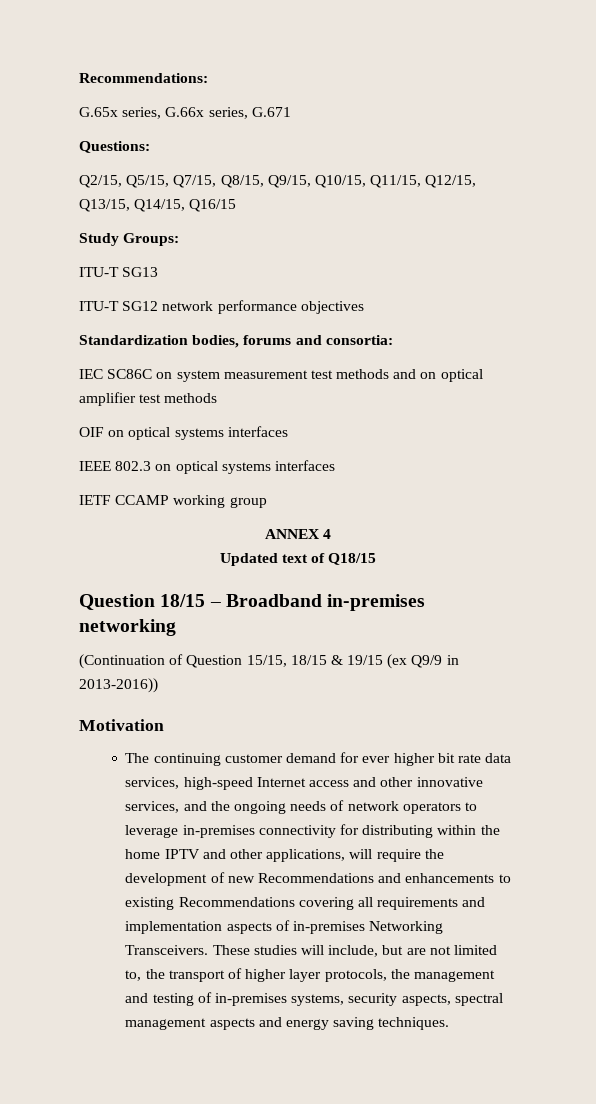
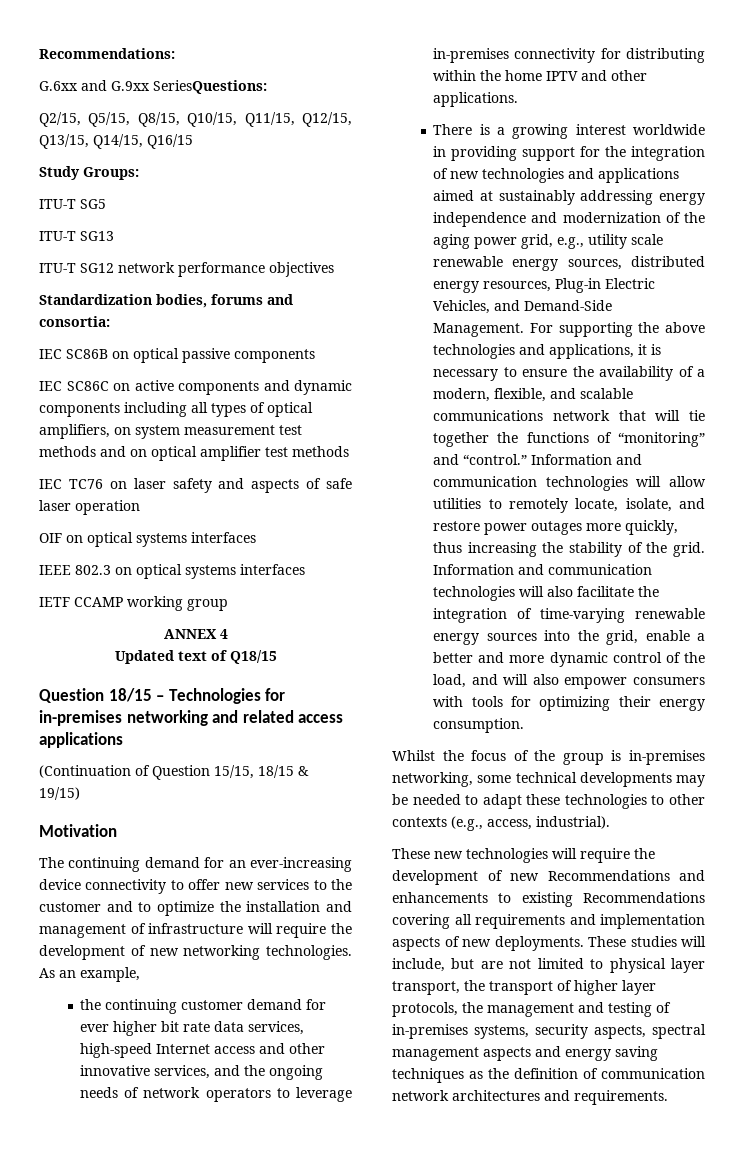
[79,107,291,119] [79,141,150,153] G.65x series, G.66x series, G.671 // Questions: -> [39,80,267,94] G.6xx and G.9xx SeriesQuestions:
[173,175,311,188] Q7/15, Q8/15, Q9/15, -> [137,112,180,127] Q8/15,
(180, 239) none -> [39,199,106,209] // ITU-T SG5
[107,369,153,379] SC86C -> [66,348,315,363] [39,380,352,395] [39,402,313,417] [39,424,110,439] SC86B on optical passive components // IEC SC86C on active components and dynamic components including all types of optical amplifiers,
(218, 398) none -> [39,478,352,493] [39,500,140,515] // IEC TC76 on laser safety and aspects of safe laser operation
[225,594,322,607] Broadband -> [168,688,286,704] Technologies for
(176, 627) none -> [212,710,344,723] [39,732,123,748] and related access applications
[347,654,459,669] [79,678,158,693] [79,719,164,731] [125,753,150,763] 19/15 (ex Q9/9 in 2013-2016)) // Motivation // The -> [39,787,80,800] [39,824,117,837] [39,857,352,872] [39,879,352,894] [39,901,352,916] [39,923,352,938] [39,945,352,960] [39,967,140,982] [80,999,102,1010] 19/15) // Motivation // The continuing demand for an ever-increasing device connectivity to offer new services to the customer and to optimize the installation and management of infrastructure will require the development of new networking technologies. As an example, // the
[266,849,346,862] applications, -> [433,92,519,107] [433,124,705,139] [433,146,705,161] [433,168,680,183] [433,190,705,205] [433,212,705,227] [433,234,664,249] [433,256,705,271] [433,278,656,293] [433,300,613,314] [433,322,705,337] [433,344,662,359] [433,366,705,381] [433,388,634,402] [433,410,705,421] [433,432,705,447] [433,454,643,465] [433,476,706,491] [433,498,705,513] [433,520,679,535] [433,542,705,557] [433,564,653,575] [433,586,660,601] [433,608,705,623] [433,630,705,645] [433,652,705,667] [433,674,705,689] [433,696,705,711] [433,718,525,733] [392,750,705,765] [392,772,705,787] [392,794,705,809] [392,816,610,831] [392,848,548,863] applications. // There is a growing interest worldwide in providing support for the integration of new technologies and applications aimed at sustainably addressing energy independence and modernization of the aging power grid, e.g., utility scale renewable energy sources, distributed energy resources, Plug-in Electric Vehicles, and Demand-Side Management. For supporting the above technologies and applications, it is necessary to ensure the availability of a modern, flexible, and scalable communications network that will tie together the functions of “monitoring” and “control.” Information and communication technologies will allow utilities to remotely locate, isolate, and restore power outages more quickly, thus increasing the stability of the grid. Information and communication technologies will also facilitate the integration of time-varying renewable energy sources into the grid, enable a better and more dynamic control of the load, and will also empower consumers with tools for optimizing their energy consumption. // Whilst the focus of the group is in-premises networking, some technical developments may be needed to adapt these technologies to other contexts (e.g., access, industrial). // These new technologies
[293,921,444,934] [125,945,209,955] in-premises Networking Transceivers. -> [462,936,584,951] new deployments.
[125,970,142,981] to, -> [590,958,705,973] [392,981,460,995] to physical layer transport,
[378,1017,450,1030] techniques. -> [392,1068,705,1083] [392,1090,668,1105] techniques as the definition of communication network architectures and requirements.

